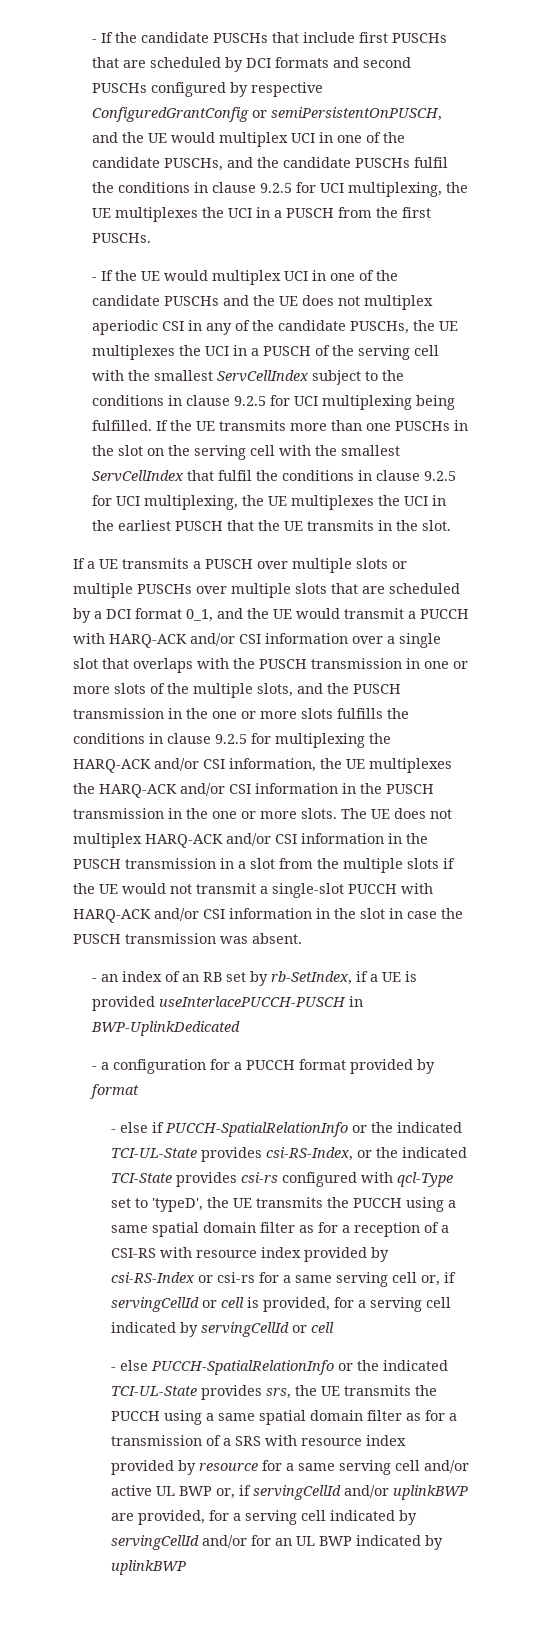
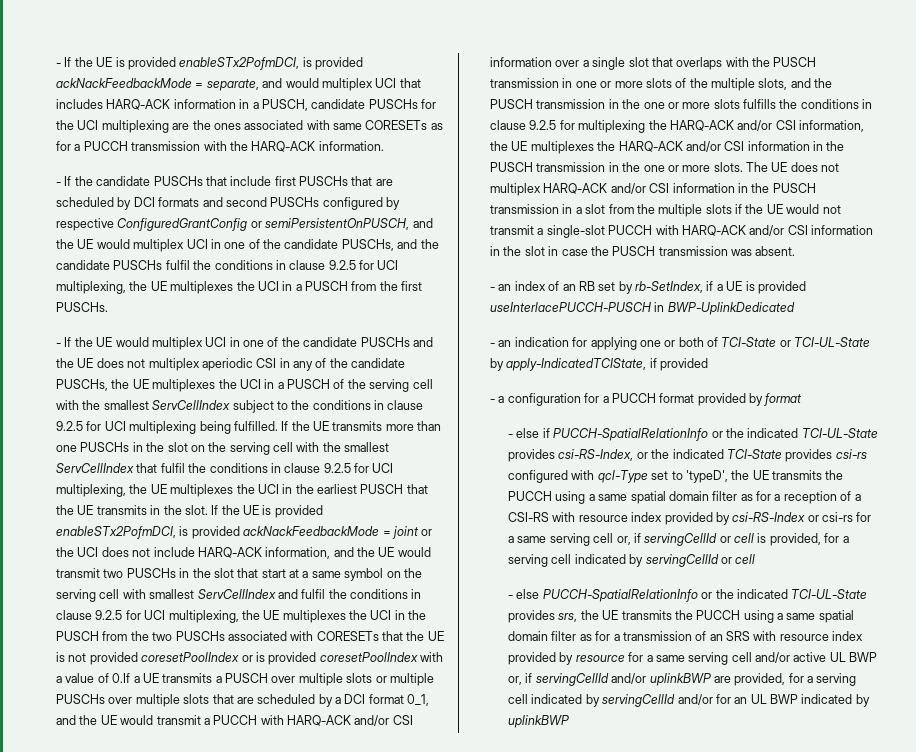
[91,32,137,43] - If the -> [56,57,364,70] [56,78,421,91] [56,99,437,111] [56,120,443,133] [56,141,384,152] [56,176,93,186] - If the UE is provided enableSTx2PofmDCI, is provided ackNackFeedbackMode = separate, and would multiplex UCI that includes HARQ-ACK information in a PUSCH, candidate PUSCHs for the UCI multiplexing are the ones associated with same CORESETs as for a PUCCH transmission with the HARQ-ACK information. // - If the
[73,558,85,569] // If -> [211,505,323,518] [56,526,433,539] [56,547,431,559] [56,568,422,581] [56,589,422,602] [56,610,427,623] [56,631,444,641] [56,652,444,665] [56,673,131,683] If the UE is provided enableSTx2PofmDCI, is provided ackNackFeedbackMode = joint or the UCI does not include HARQ-ACK information, and the UE would transmit two PUSCHs in the slot that start at a same symbol on the serving cell with smallest ServCellIndex and fulfil the conditions in clause 9.2.5 for UCI multiplexing, the UE multiplexes the UCI in the PUSCH from the two PUSCHs associated with CORESETs that the UE is not provided coresetPoolIndex or is provided coresetPoolIndex with a value of 0.If
(240, 1028) none -> [490,337,871,350] [490,358,709,371] // - an indication for applying one or both of TCI-State or TCI-UL-State by apply-IndicatedTCIState, if provided
[222,1438,231,1446] a -> [709,634,723,641] an

